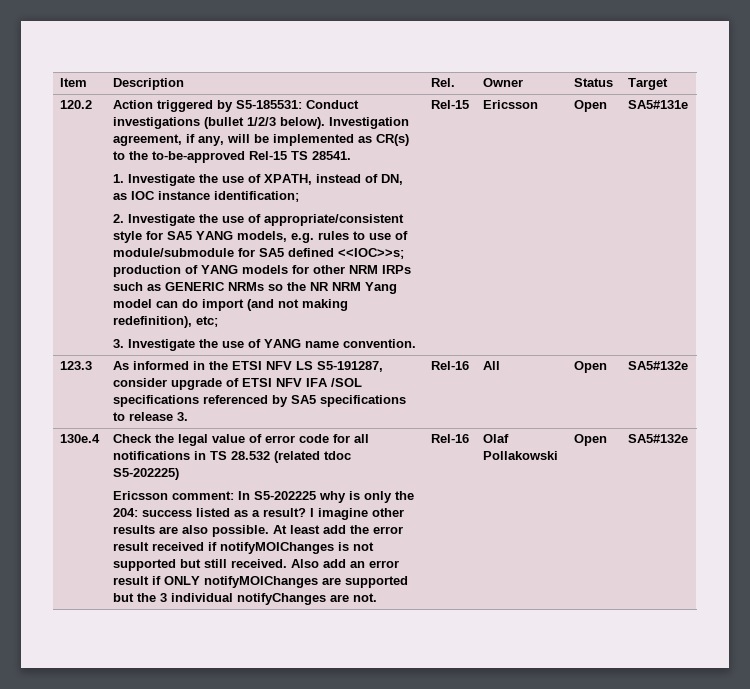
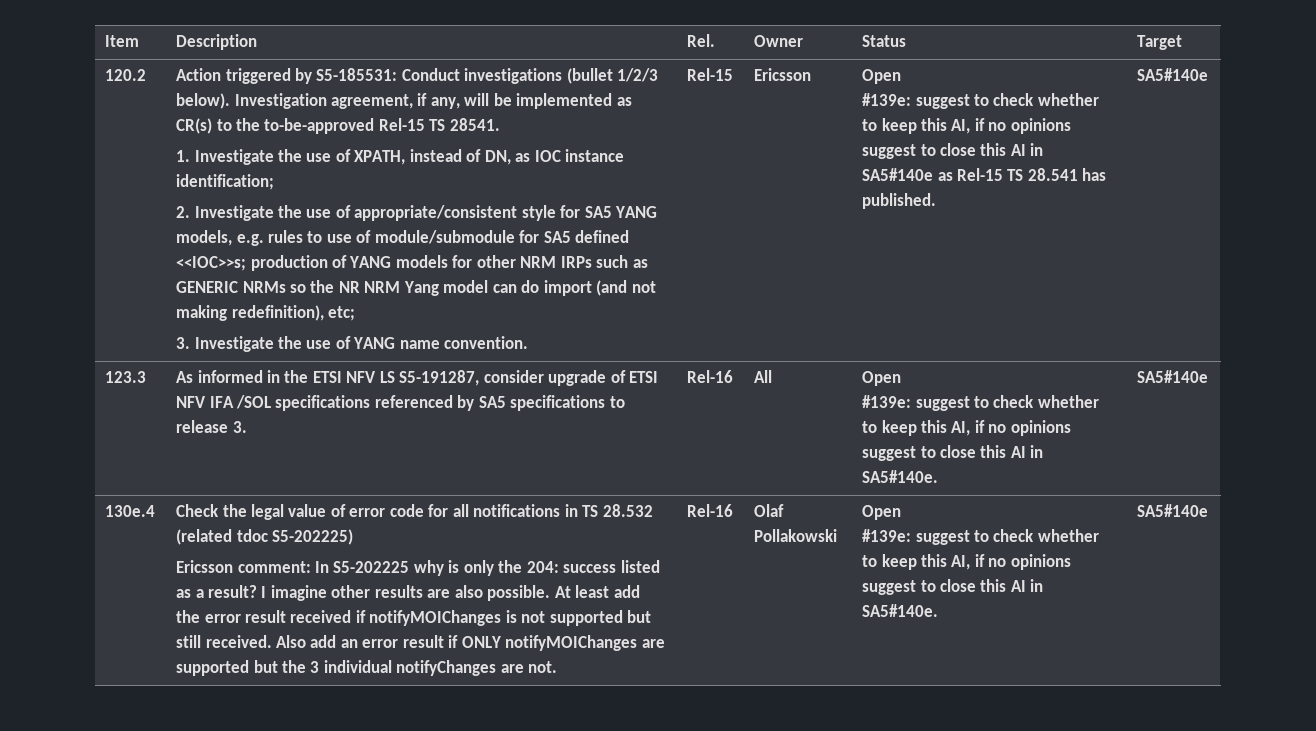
[627,100,688,109] | SA5#131e -> [862,93,1099,109] [862,118,1071,134] [862,143,1044,159] [862,168,1107,181] [862,193,937,209] [1137,68,1209,81] // #139e: suggest to check whether to keep this AI, if no opinions suggest to close this AI in SA5#140e as Rel-15 TS 28.541 has published. | SA5#140e
[627,361,688,370] | SA5#132e -> [862,395,1099,411] [862,420,1071,436] [862,445,1044,461] [862,470,939,483] [1137,370,1209,383] // #139e: suggest to check whether to keep this AI, if no opinions suggest to close this AI in SA5#140e. | SA5#140e
[627,434,688,443] | SA5#132e -> [862,529,1099,545] [862,554,1071,570] [862,579,1044,595] [862,604,939,617] [1137,504,1209,517] // #139e: suggest to check whether to keep this AI, if no opinions suggest to close this AI in SA5#140e. | SA5#140e

